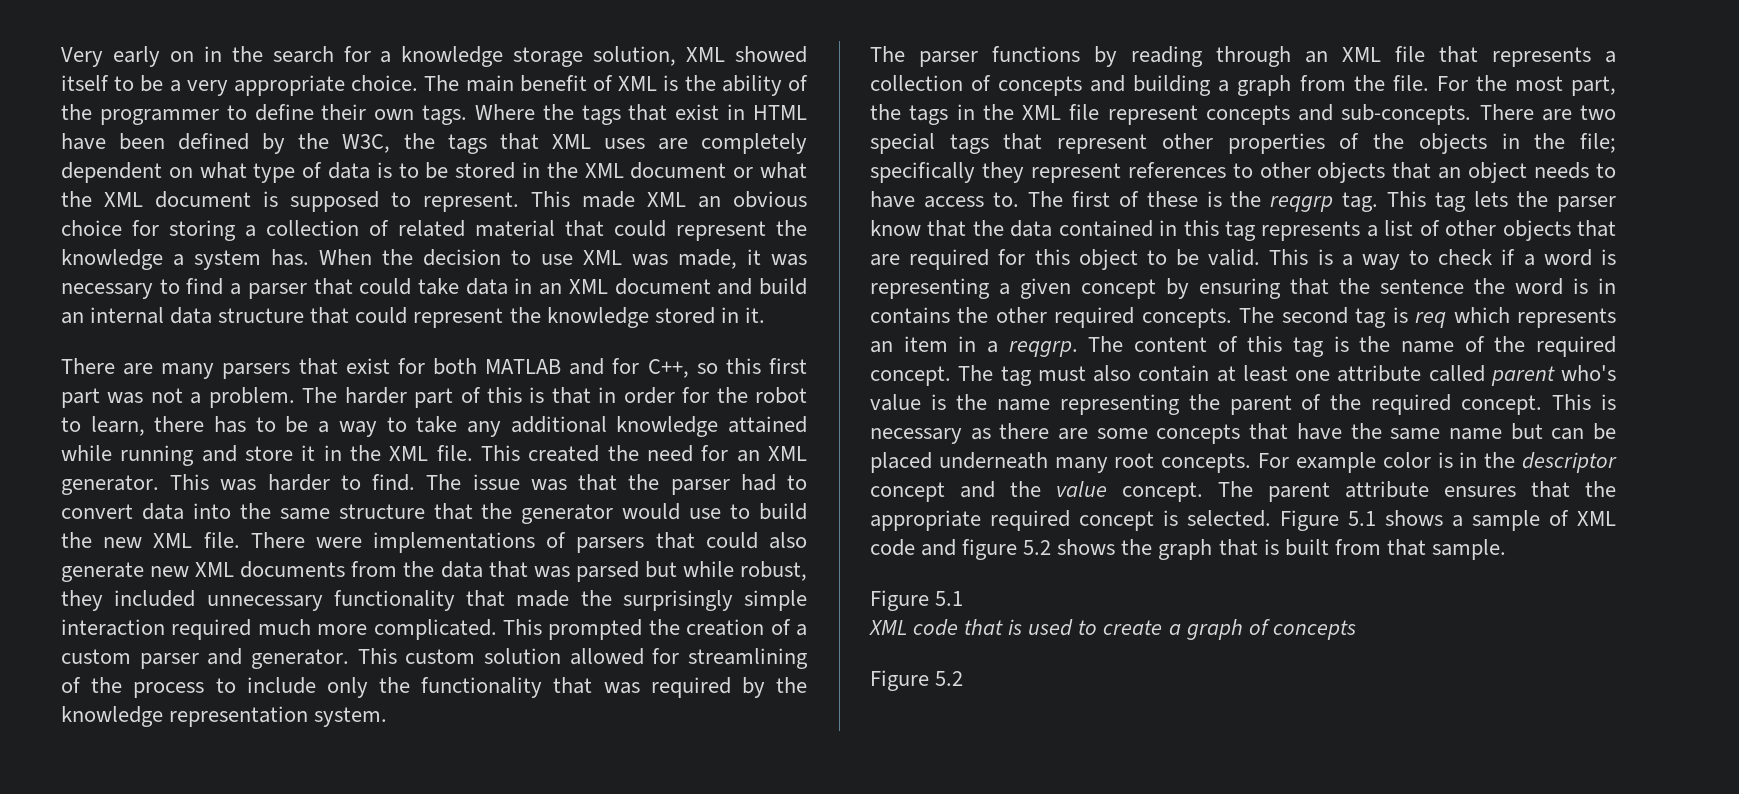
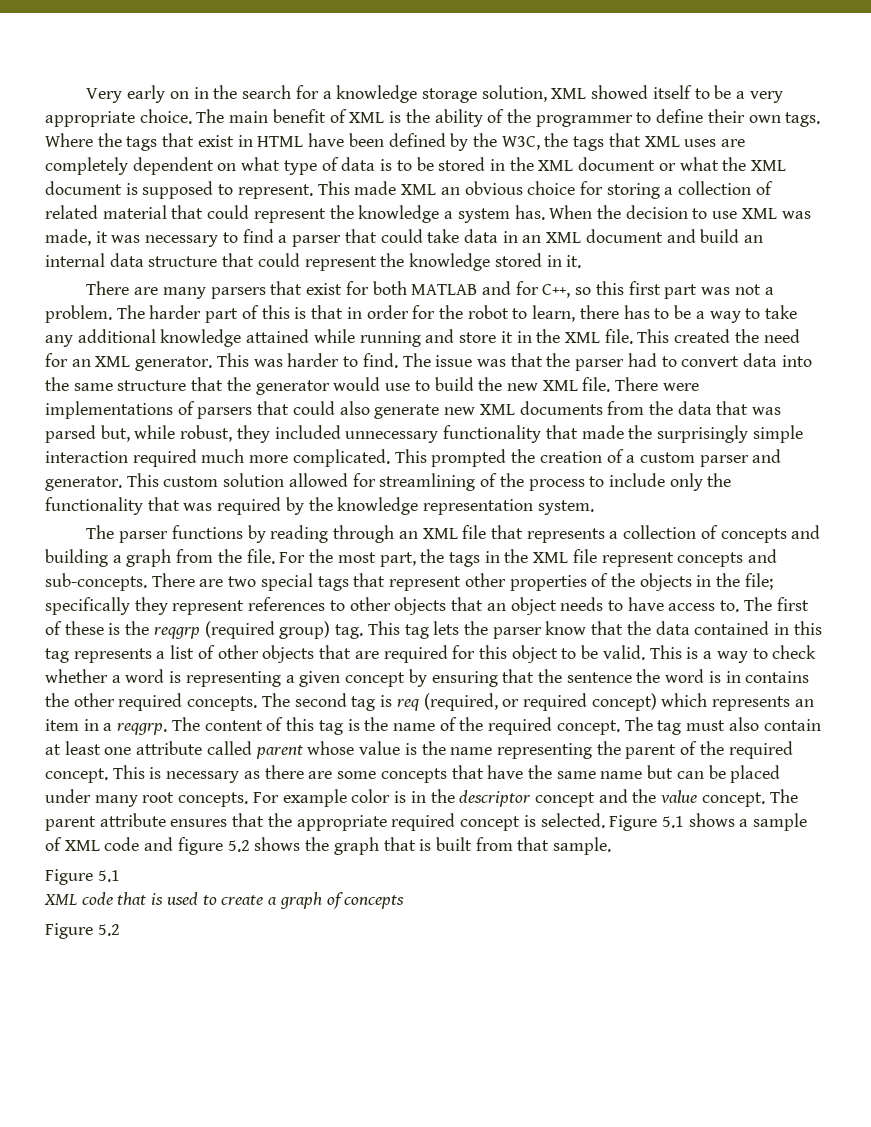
[644,561,677,578] but -> [100,425,130,442] but,
(1334, 204) none -> [204,621,331,639] (required group)
[1501,249,1516,265] if -> [45,669,108,683] whether
(1447, 320) none -> [423,693,657,711] (required, or required concept)
[1561,365,1616,381] who's -> [307,741,355,755] whose
[938,452,1048,469] underneath -> [45,789,91,803] under

